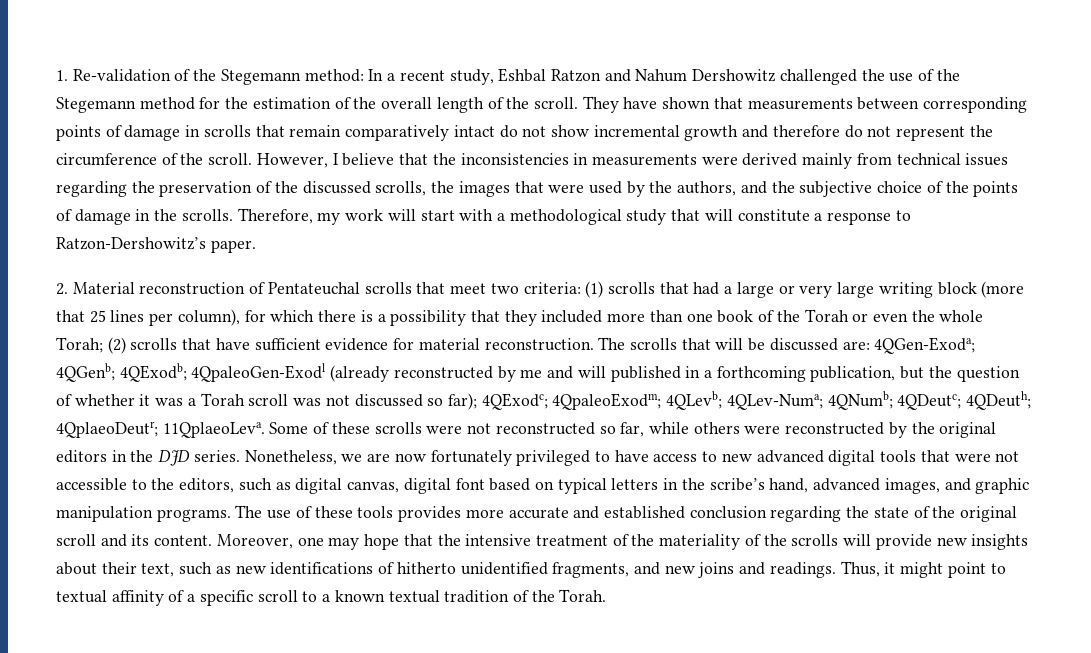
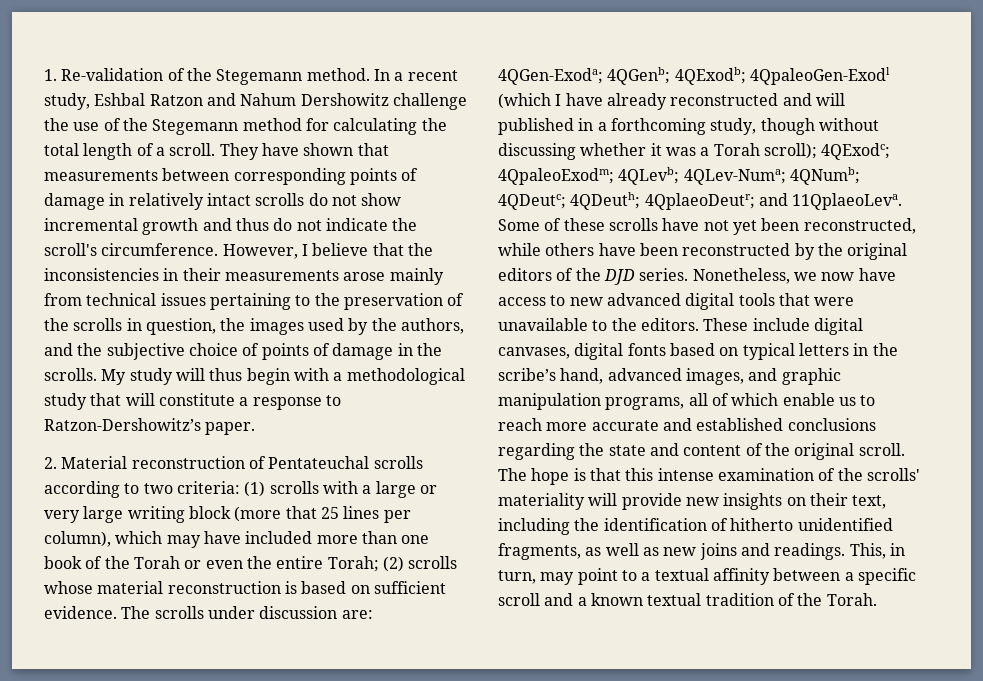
[304,69,364,82] method: -> [306,68,370,81] method.
[779,69,857,85] challenged -> [392,93,467,110] challenge
[225,97,433,109] the estimation of the overall -> [333,118,447,135] [44,143,79,156] calculating the total
[506,97,530,109] the -> [155,147,165,156] a
[203,125,495,141] scrolls that remain comparatively intact -> [128,193,305,210] relatively intact scrolls
[772,125,993,141] [56,153,253,166] therefore do not represent the circumference of the scroll. -> [235,218,418,231] [44,243,219,256] thus do not indicate the scroll's circumference.
[591,153,798,166] measurements were derived -> [182,268,386,281] their measurements arose
[56,181,127,197] regarding -> [209,293,311,310] pertaining to
[302,181,585,197] discussed scrolls, the images that were -> [73,318,304,335] scrolls in question, the images
[945,181,969,193] the -> (260, 349) none
[237,208,455,225] Therefore, my work will start -> [101,368,290,385] My study will thus begin
[416,282,487,294] that meet -> [44,481,140,498] according to
[659,282,720,295] that had -> [322,481,358,494] with
[244,310,537,326] for which there is a possibility that they -> [115,531,241,548] which may have
[939,310,984,322] whole -> [276,556,324,569] entire
[182,337,838,351] that have sufficient evidence for material reconstruction. The scrolls that will be discussed -> [44,581,446,594] [44,606,338,619] whose material reconstruction is based on sufficient evidence. The scrolls under discussion
[330,365,543,382] (already reconstructed by me -> [498,93,779,110] (which I have already reconstructed
[810,366,1020,382] [56,394,72,406] publication, but the question of -> [710,118,879,135] [498,143,576,160] study, though without discussing
[248,393,477,410] scroll was not discussed so far); -> [763,143,817,159] scroll);
(158, 429) none -> [758,193,788,206] and
[426,422,781,437] were not reconstructed so far, while others were -> [662,218,916,235] [498,243,678,256] have not yet been reconstructed, while others have been
[111,450,127,462] in -> [556,268,574,281] of
[367,450,610,466] are now fortunately privileged to -> [821,272,855,281] now
[995,451,1020,462] [56,478,485,494] not accessible to the editors, such as digital canvas, digital font -> [498,318,863,335] [498,343,666,360] unavailable to the editors. These include digital canvases, digital fonts
[156,505,462,522] programs. The use of these tools provides -> [605,393,876,410] [498,418,542,431] programs, all of which enable us to reach
[689,506,767,519] conclusion -> [787,418,876,431] conclusions
(909, 512) none -> [649,443,742,456] and content
[56,534,839,550] scroll and its content. Moreover, one may hope that the intensive treatment of the materiality of the scrolls -> [858,443,905,456] [498,468,920,485] [498,493,585,510] scroll. The hope is that this intense examination of the scrolls' materiality
[56,562,97,575] about -> [786,497,806,506] on
[179,562,374,575] such as new identifications -> [498,518,707,535] including the identification
[633,562,660,575] and -> [585,543,659,556] as well as
[840,561,944,578] Thus, it might -> [849,543,905,559] [498,570,575,585] This, in turn, may
(1006, 568) none -> [641,572,651,581] a
[168,590,185,602] of -> [773,568,841,581] between
[302,591,318,602] to -> [544,593,574,606] and

